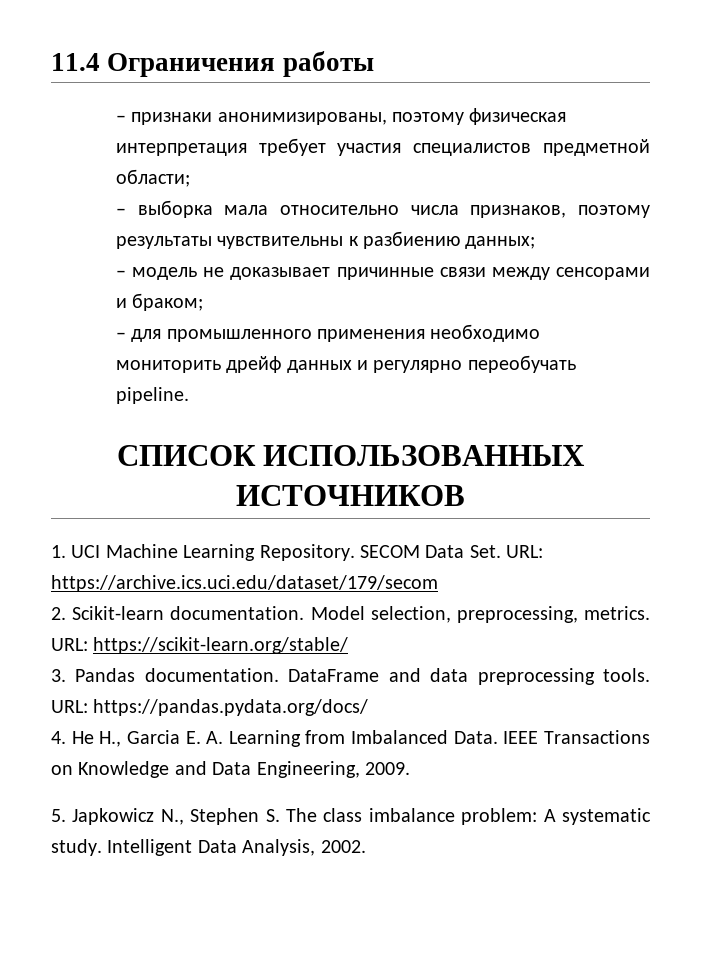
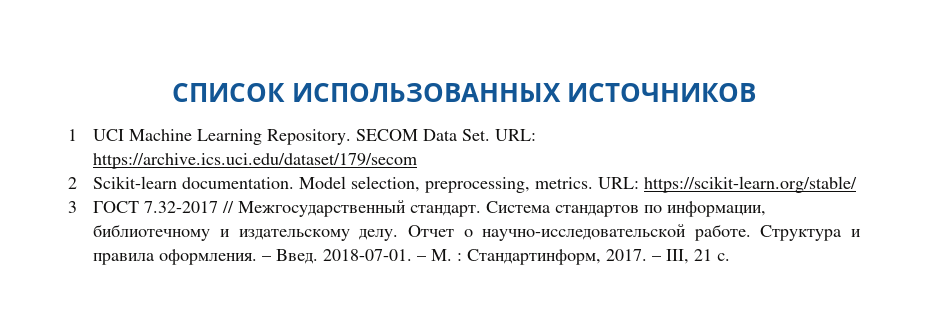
[51,51,374,77] [115,108,567,125] [115,138,650,156] [115,169,190,187] [115,200,650,218] [115,231,536,249] [115,267,650,280] [115,293,204,311] [115,324,541,342] [115,355,576,373] [115,387,189,404] 11.4 Ограничения работы // – признаки анонимизированы, поэтому физическая интерпретация требует участия специалистов предметной области; // – выборка мала относительно числа признаков, поэтому результаты чувствительны к разбиению данных; // – модель не доказывает причинные связи между сенсорами и браком; // – для промышленного применения необходимо мониторить дрейф данных и регулярно переобучать pipeline. // -> (172, 92) none
[51,545,66,558] 1. -> [68,129,77,141] 1
[51,607,66,620] 2. -> [68,177,77,189] 2
[51,668,650,685] [51,699,369,716] [51,730,650,747] [51,761,410,778] [51,808,651,825] [51,839,366,856] 3. Pandas documentation. DataFrame and data preprocessing tools. URL: https://pandas.pydata.org/docs/ // 4. He H., Garcia E. A. Learning from Imbalanced Data. IEEE Transactions on Knowledge and Data Engineering, 2009. // 5. Japkowicz N., Stephen S. The class imbalance problem: A systematic study. Intelligent Data Analysis, 2002. -> [68,200,767,217] [93,224,862,241] [93,249,731,265] 3 ГОСТ 7.32-2017 // Межгосударственный стандарт. Система стандартов по информации, библиотечному и издательскому делу. Отчет о научно-исследовательской работе. Структура и правила оформления. – Введ. 2018-07-01. – М. : Стандартинформ, 2017. – III, 21 с.

